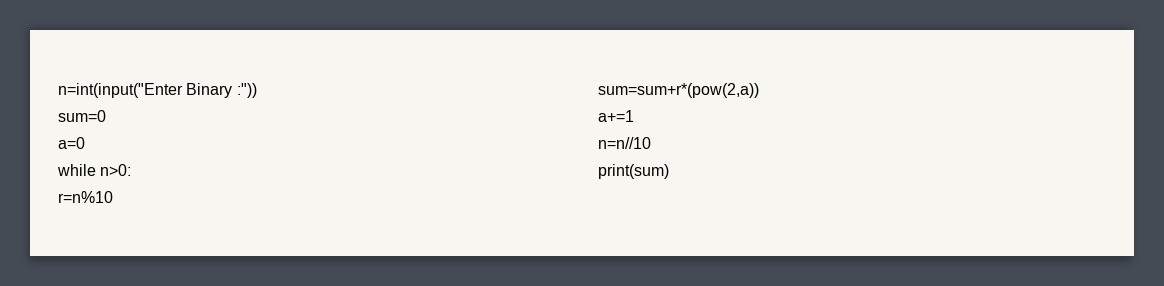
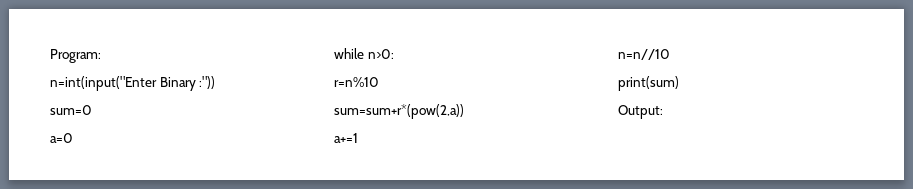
(58, 90) none -> [50,49,101,63] Program: //
(669, 171) none -> [618,105,663,119] // Output:

